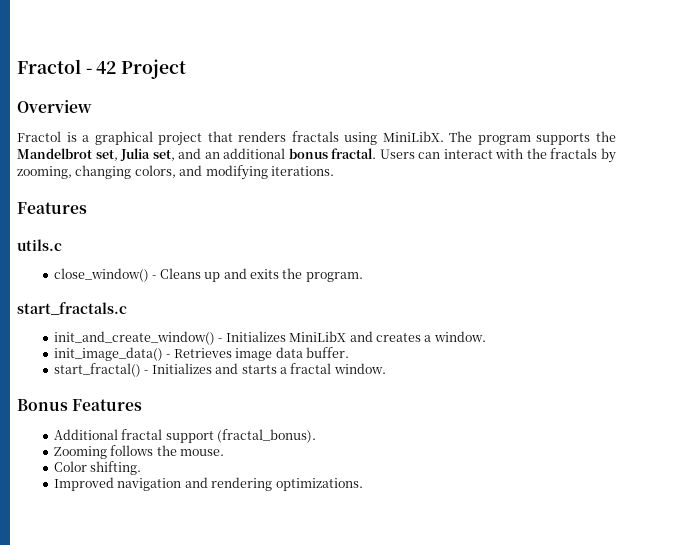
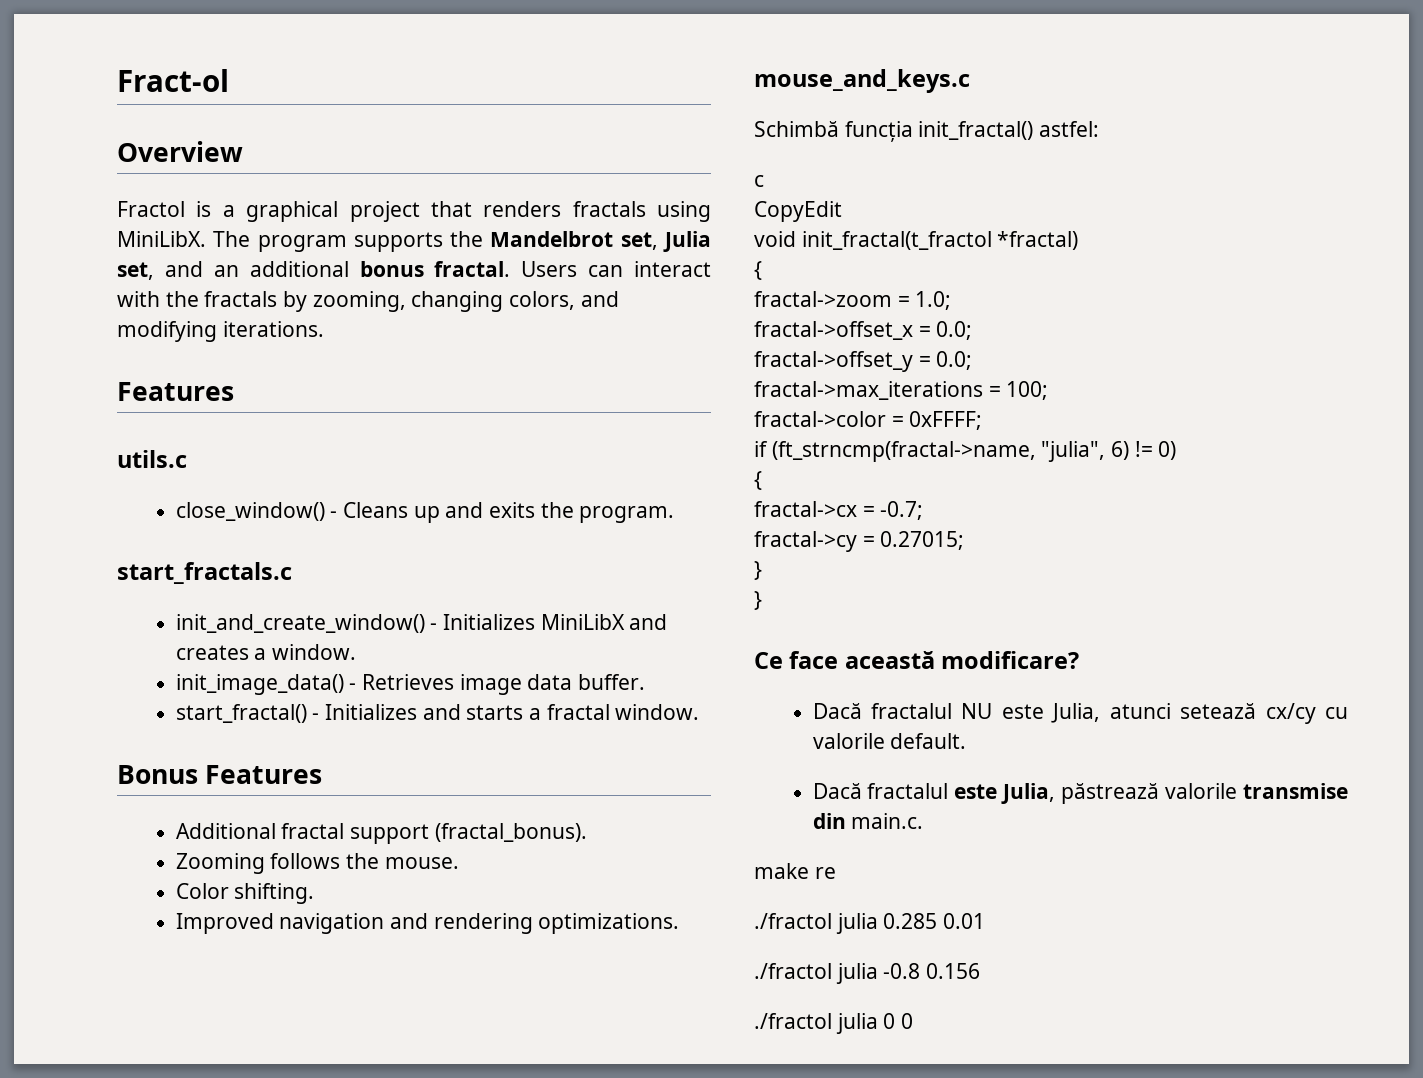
[17,59,187,79] Fractol - 42 Project -> [117,69,229,92] Fract-ol
(363, 484) none -> [754,69,970,93] [754,121,1100,142] [754,175,764,187] [754,201,842,222] [754,231,1079,250] [754,261,762,280] [754,291,952,310] [754,321,973,340] [754,351,973,372] [754,381,1049,400] [754,411,983,430] [754,441,1177,462] [754,471,762,490] [754,501,924,520] [754,531,965,552] [754,561,762,580] [754,591,762,610] [754,651,1080,669] [812,703,1348,724] [812,733,967,749] [812,783,1348,804] [812,813,924,829] [754,863,836,879] [754,913,986,934] [754,963,981,984] [754,1013,914,1034] // mouse_and_keys.c // Schimbă funcția init_fractal() astfel: // c // CopyEdit // void init_fractal(t_fractol *fractal) // { // fractal->zoom = 1.0; // fractal->offset_x = 0.0; // fractal->offset_y = 0.0; // fractal->max_iterations = 100; // fractal->color = 0xFFFF; // if (ft_strncmp(fractal->name, "julia", 6) != 0) // { // fractal->cx = -0.7; // fractal->cy = 0.27015; // } // } // Ce face această modificare? // Dacă fractalul NU este Julia, atunci setează cx/cy cu valorile default. // Dacă fractalul este Julia, păstrează valorile transmise din main.c. // make re // ./fractol julia 0.285 0.01 // ./fractol julia -0.8 0.156 // ./fractol julia 0 0

